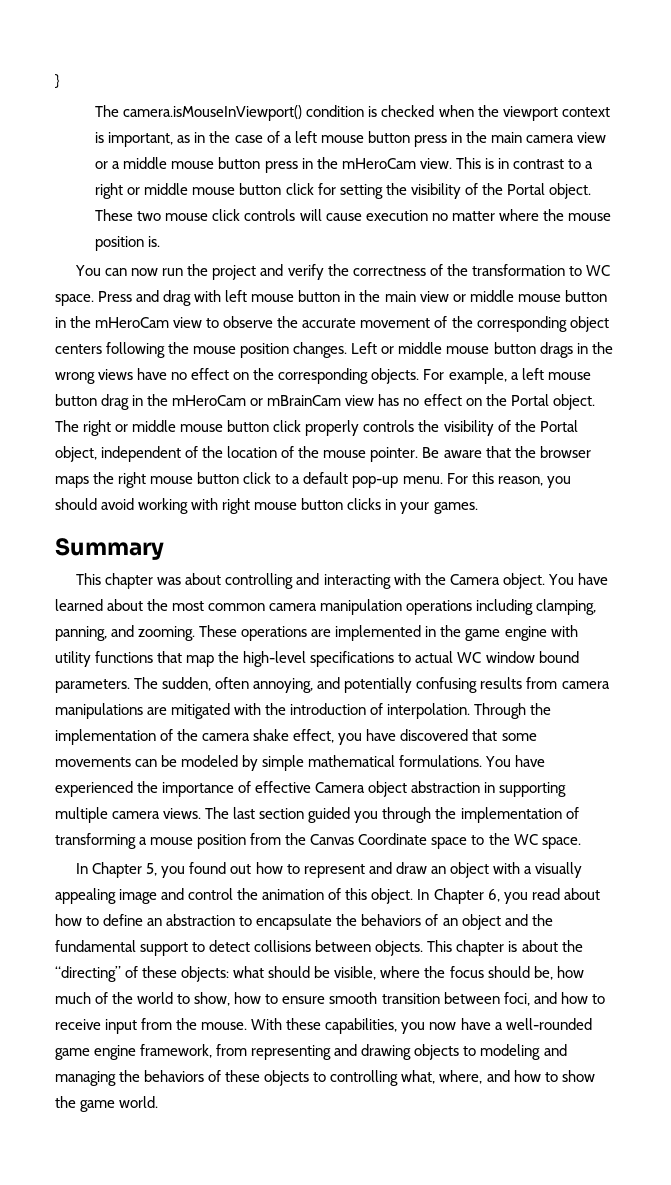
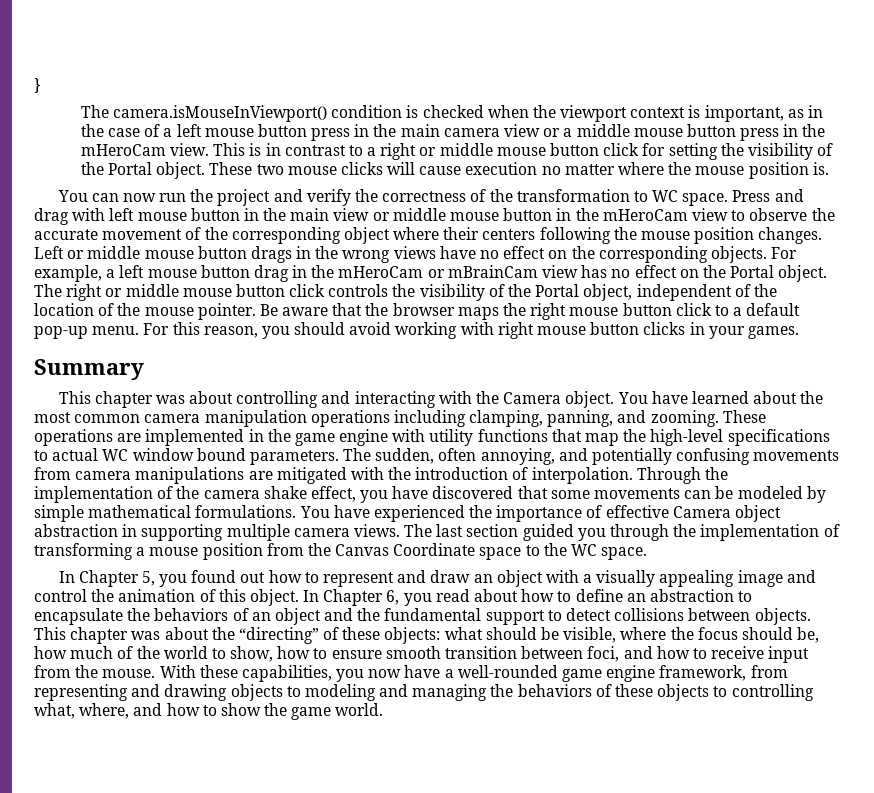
[212,209,296,221] click controls -> [340,162,383,175] clicks
(609, 324) none -> [393,227,480,240] where their
[305,420,360,436] properly -> (326, 290) none
[480,677,523,689] results -> [753,450,840,461] movements
[508,941,518,952] is -> [131,631,161,640] was

